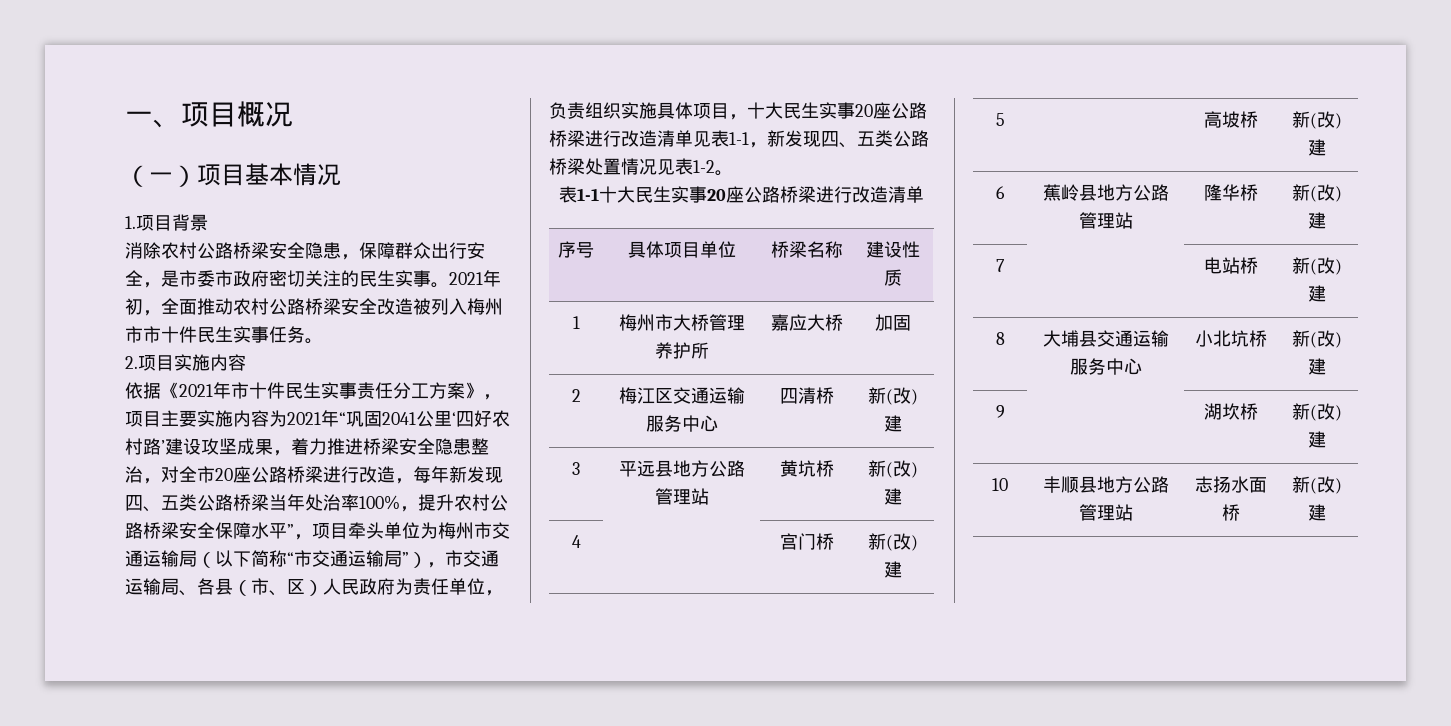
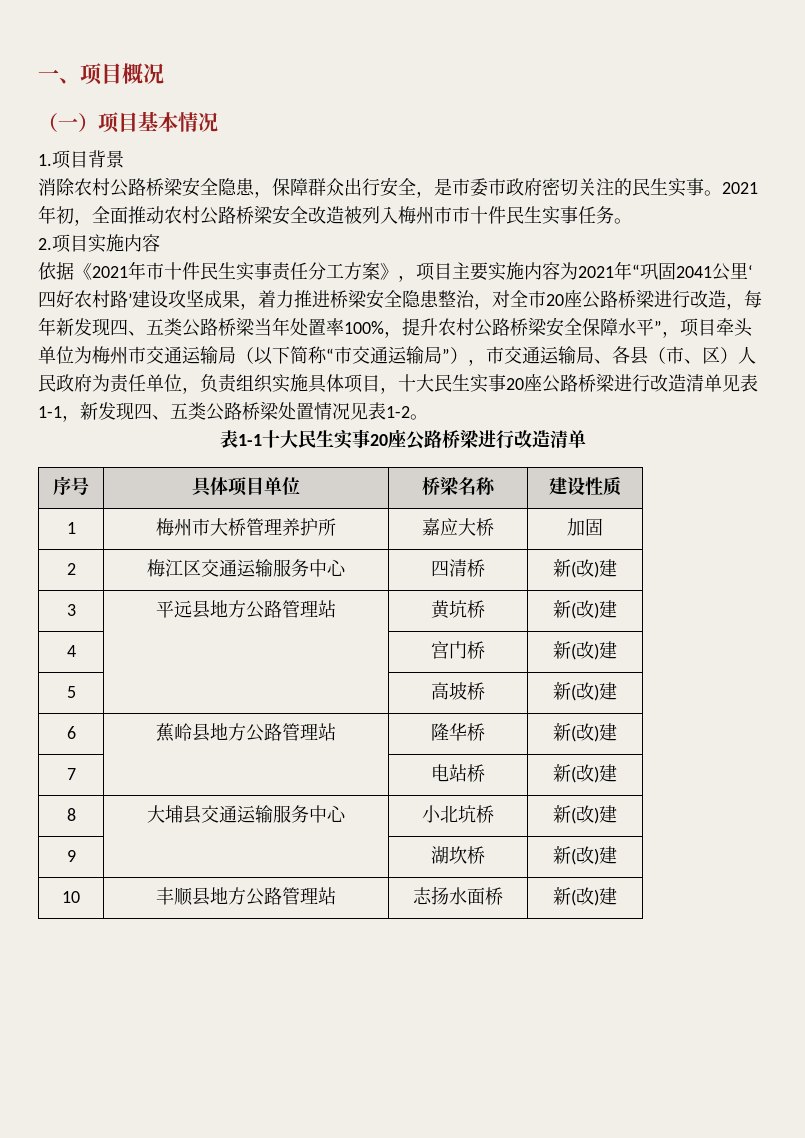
[323,494,341,511] 治 -> [308,318,326,336] 置

